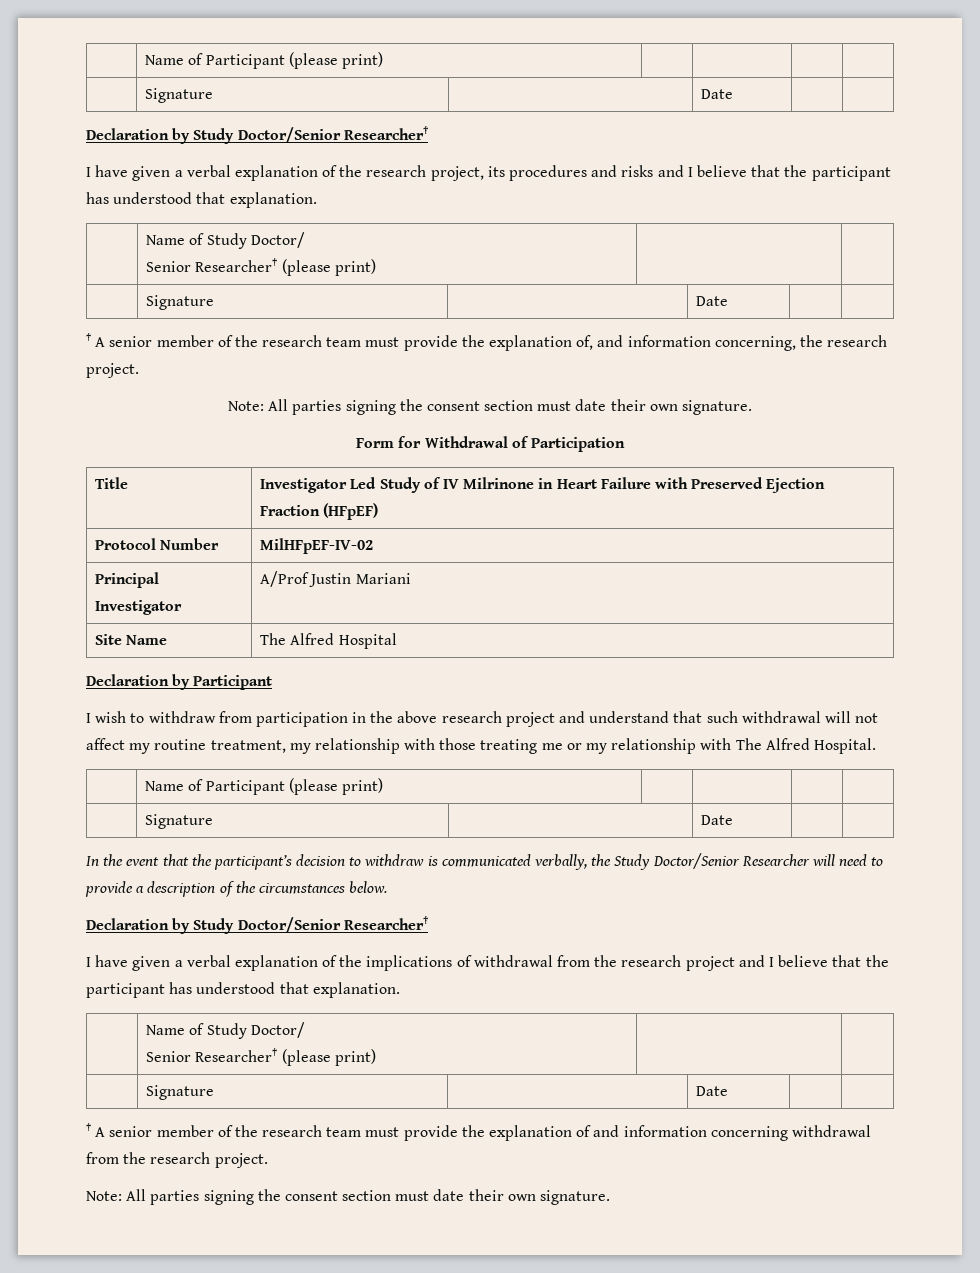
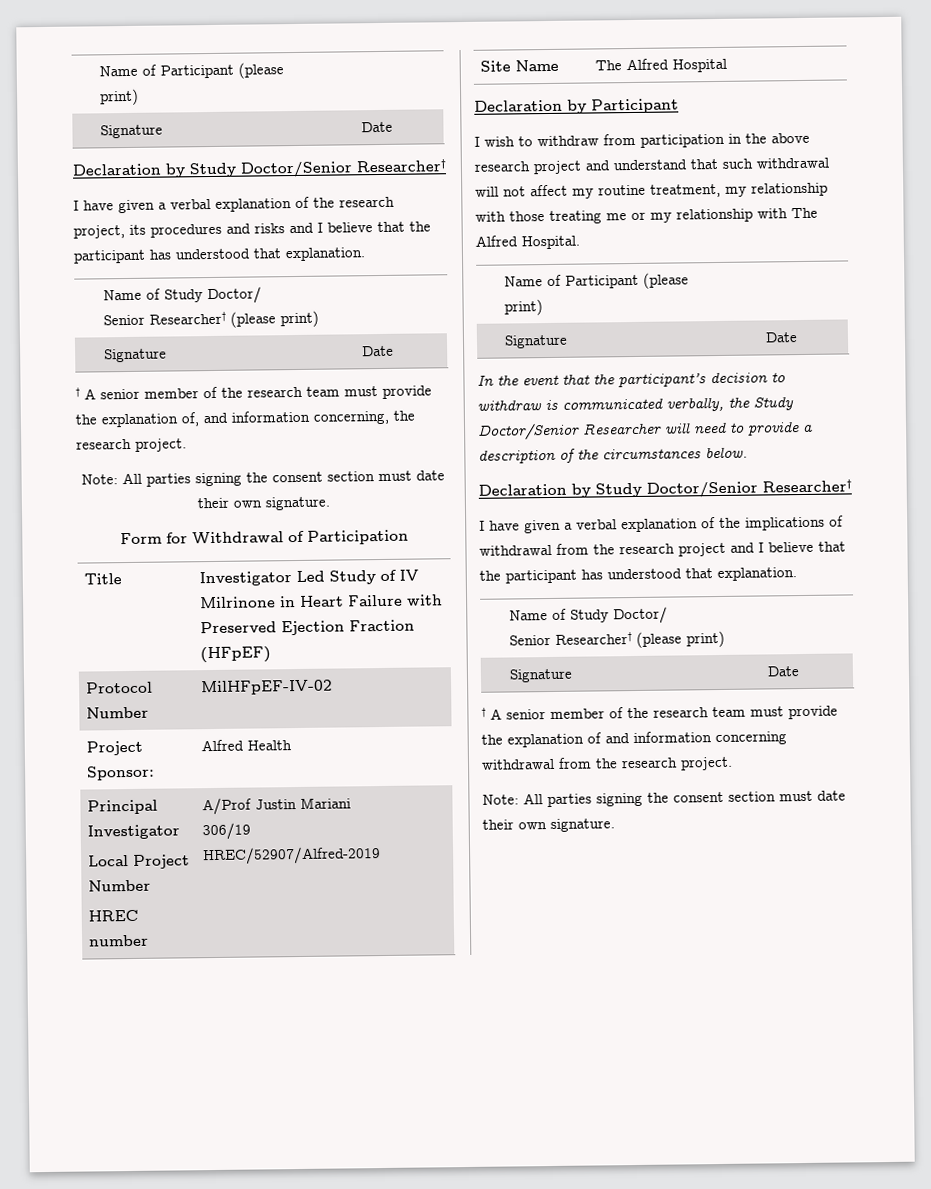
[95,572,160,588] [95,600,183,615] Principal Investigator -> [86,740,144,756] [87,765,156,781] [201,739,293,752] [87,799,159,815] [87,824,181,840] [88,854,191,869] [88,879,152,892] [88,909,139,922] [89,934,150,947] Project Sponsor: | Alfred Health // Principal Investigator // Local Project Number // HREC number
(411, 578) none -> [202,822,252,841] [202,846,382,866] // 306/19 // HREC/52907/Alfred-2019

